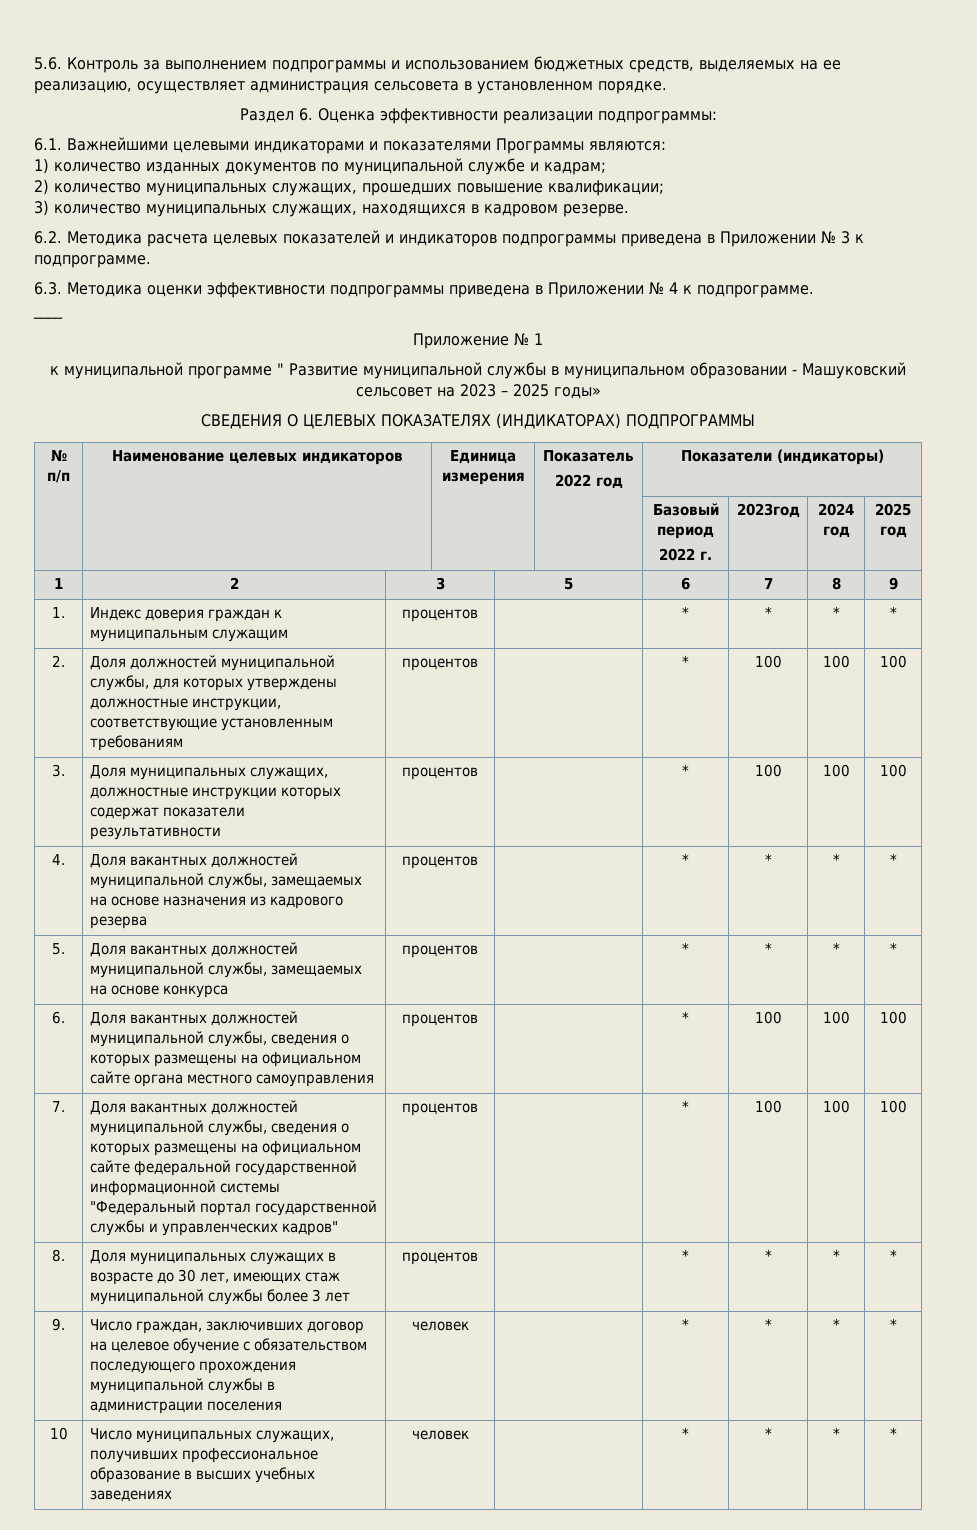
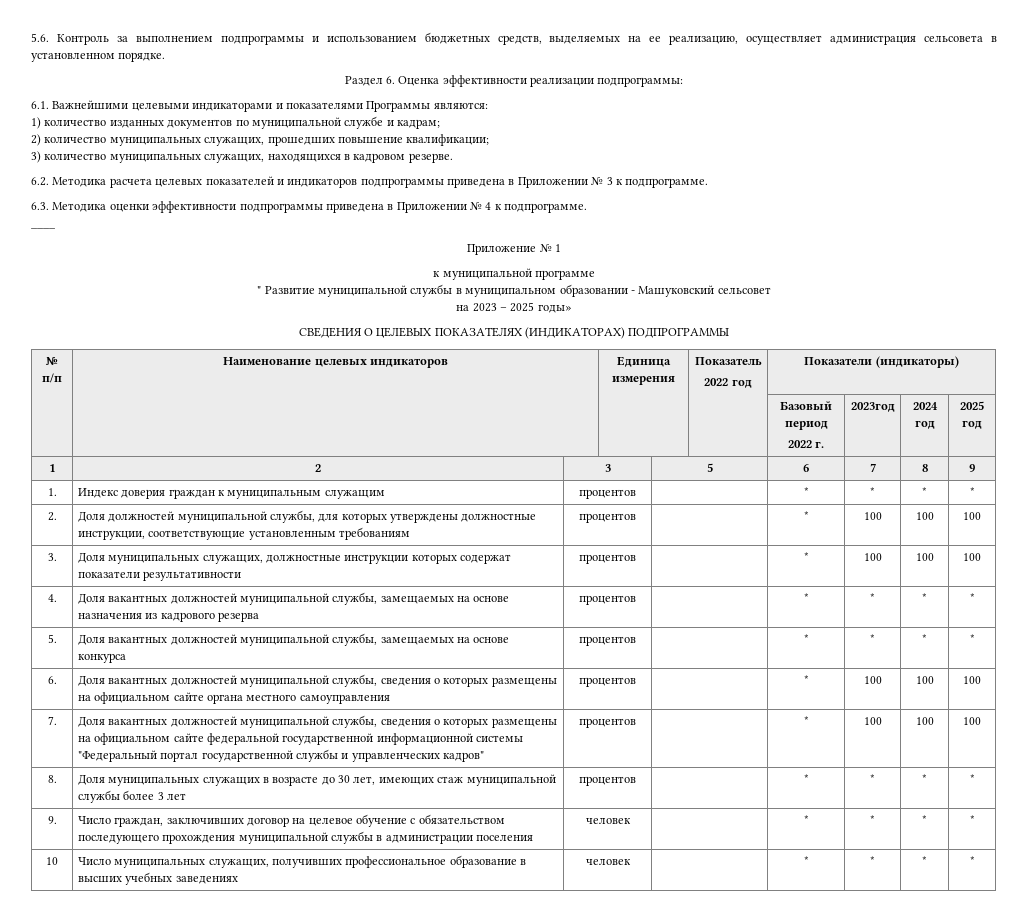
(272, 372) none -> (595, 275) //
(432, 392) none -> (771, 290) //

